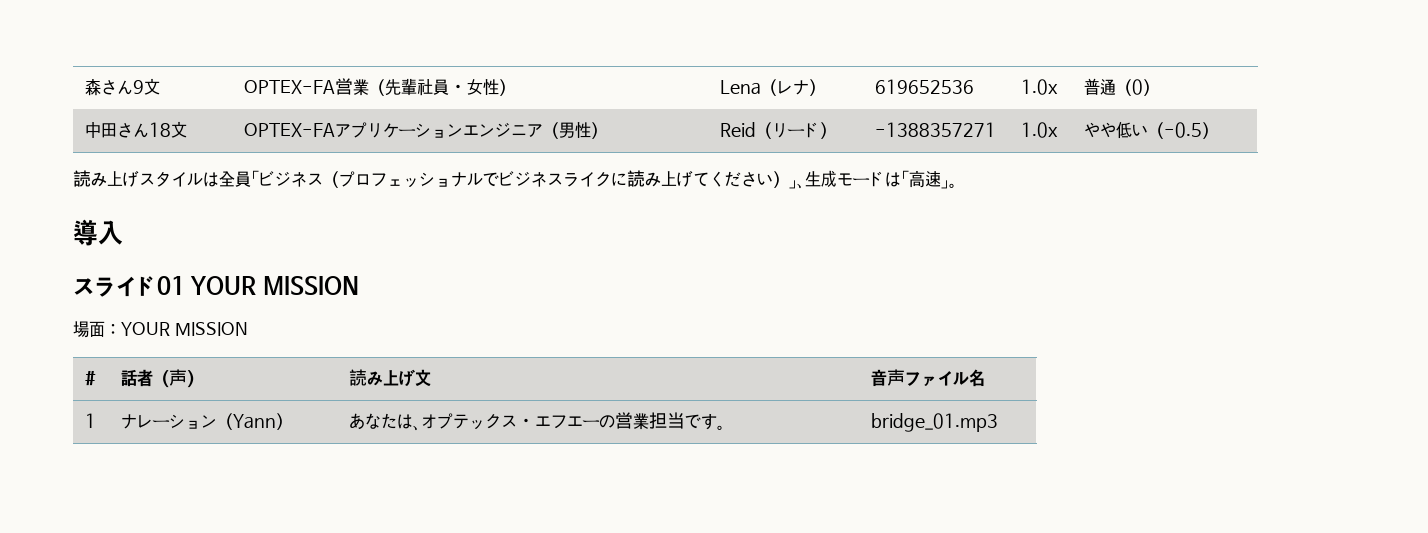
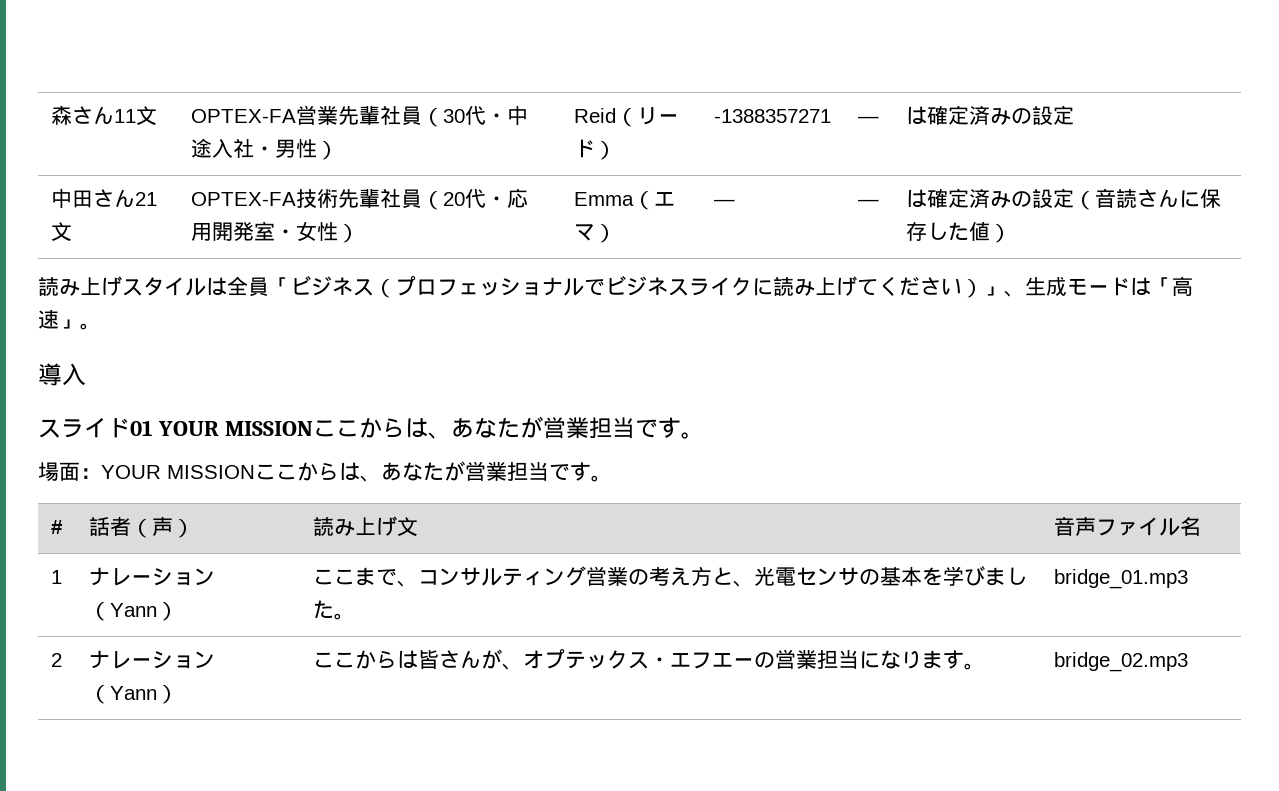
[133,80,145,94] 9 -> [114,109,137,123] 11
[369,78,516,96] [720,79,826,96] [875,79,975,94] [1021,79,1059,95] [1084,78,1160,96] [85,121,188,138] [244,122,560,139] （先輩社員・女性） | Lena（レナ） | 619652536 | 1.0x | 普通（0） // 中田さん18文 | OPTEX-FAアプリケーションエンジニア（ -> [338,105,529,127] [191,138,276,158] 先輩社員（30代・中途入社・
[1021,122,1059,138] [1084,121,1203,139] 1.0x | やや低い（-0.5 -> [858,116,880,123] [906,105,1075,125] [51,188,158,209] [51,222,73,242] [191,188,529,210] [191,221,360,243] [574,190,676,210] [574,223,617,243] [714,199,736,206] [858,199,880,206] [906,188,1222,210] [906,221,991,241] — | は確定済みの設定 // 中田さん21文 | OPTEX-FA技術先輩社員（20代・応用開発室・女性） | Emma（エマ） | — | — | は確定済みの設定（音読さんに保存した値
[73,321,248,338] // 場面：YOUR MISSION -> [313,416,705,439] [38,461,612,482] ここからは、あなたが営業担当です。 // 場面：YOUR MISSIONここからは、あなたが営業担当です。
[349,413,414,430] あなたは -> [313,566,1028,587] [313,600,356,620] [1054,569,1189,589] [51,653,63,667] [89,650,216,669] [89,684,179,704] [313,649,503,669] ここまで、コンサルティング営業の考え方と、光電センサの基本を学びました。 | bridge_01.mp3 // 2 | ナレーション（Yann） | ここからは皆さんが
[685,414,702,429] で -> [859,650,944,669] になりま
[871,413,999,432] bridge_01.mp3 -> [1054,652,1189,672] bridge_02.mp3

